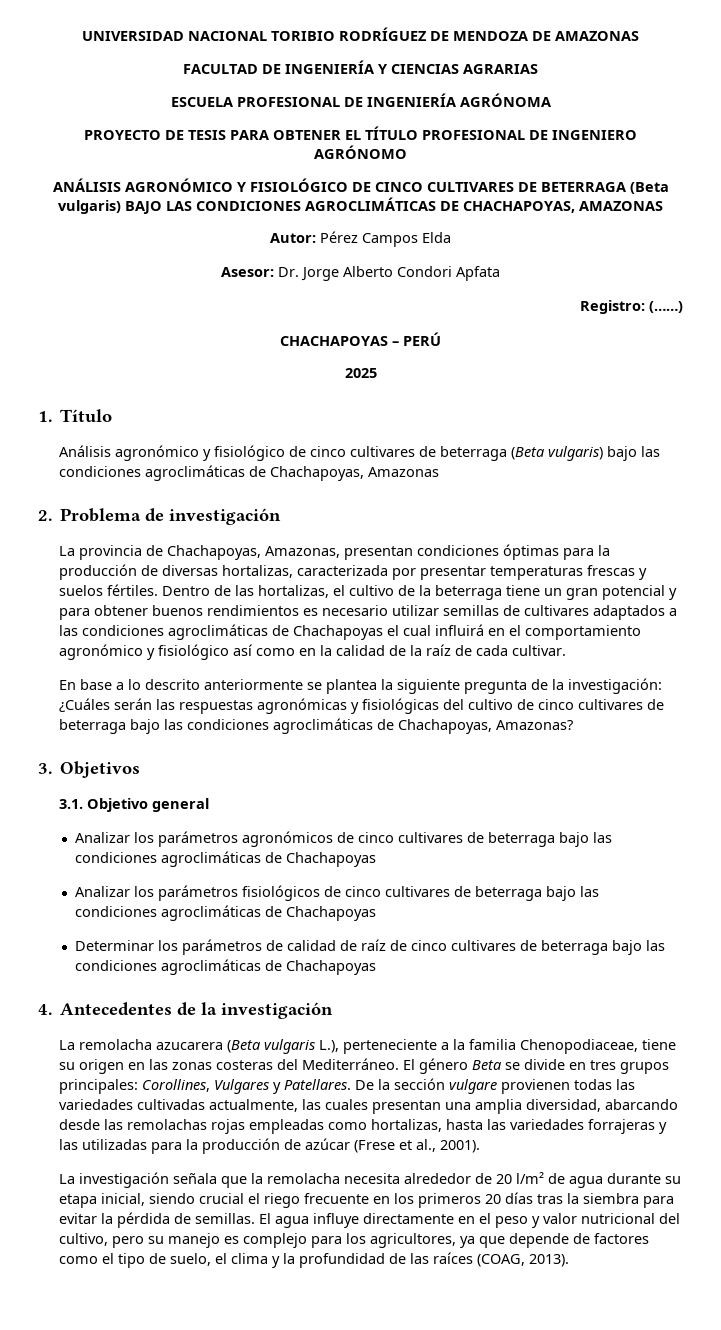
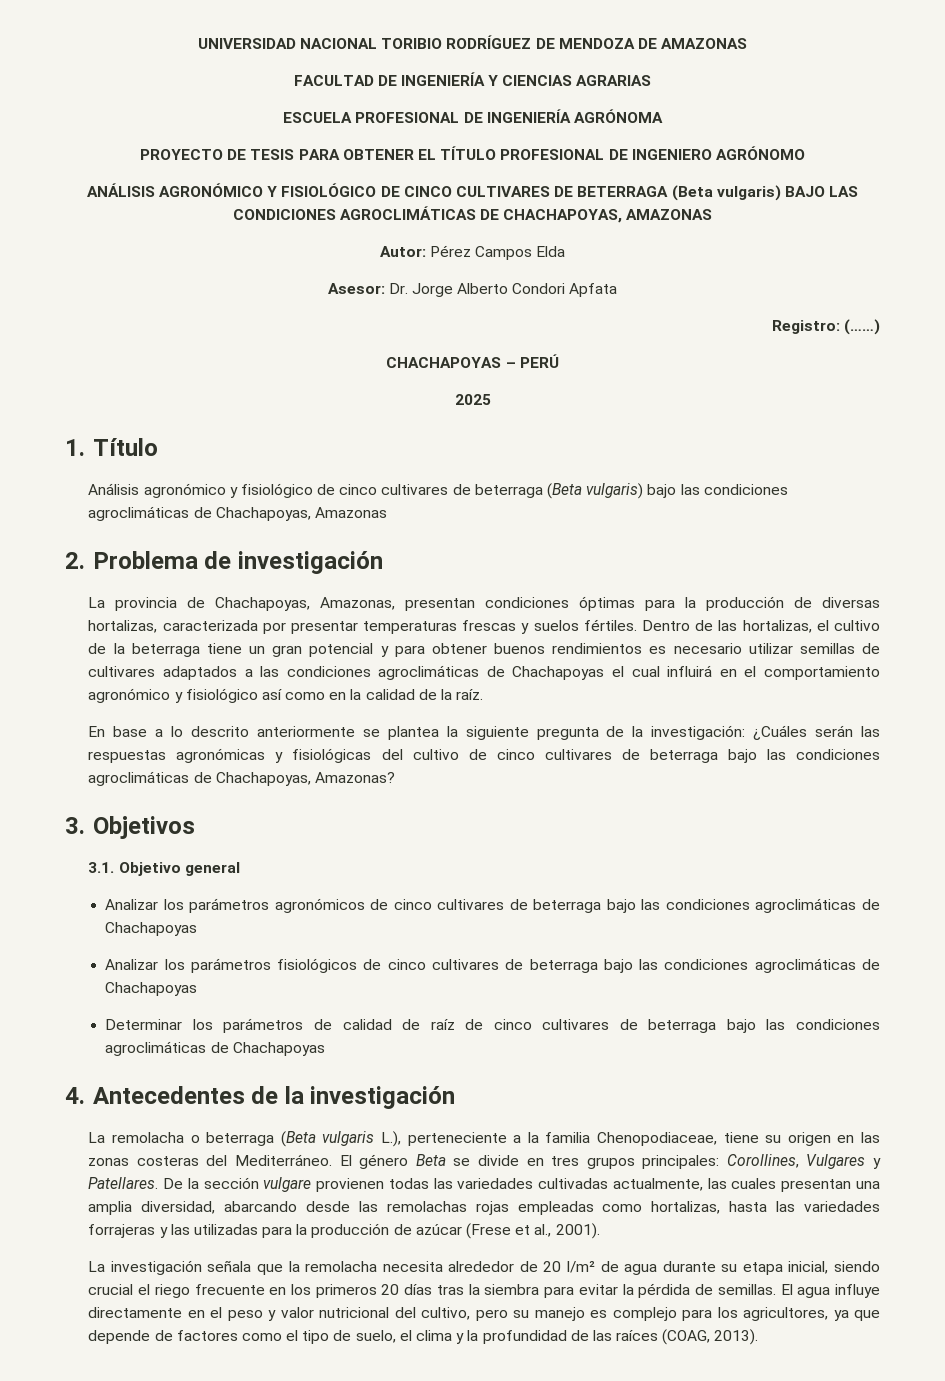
[426,644,567,656] raíz de cada cultivar. -> [456,689,484,700] raíz.
[156,1042,224,1050] azucarera -> [190,1132,275,1146] o beterraga

